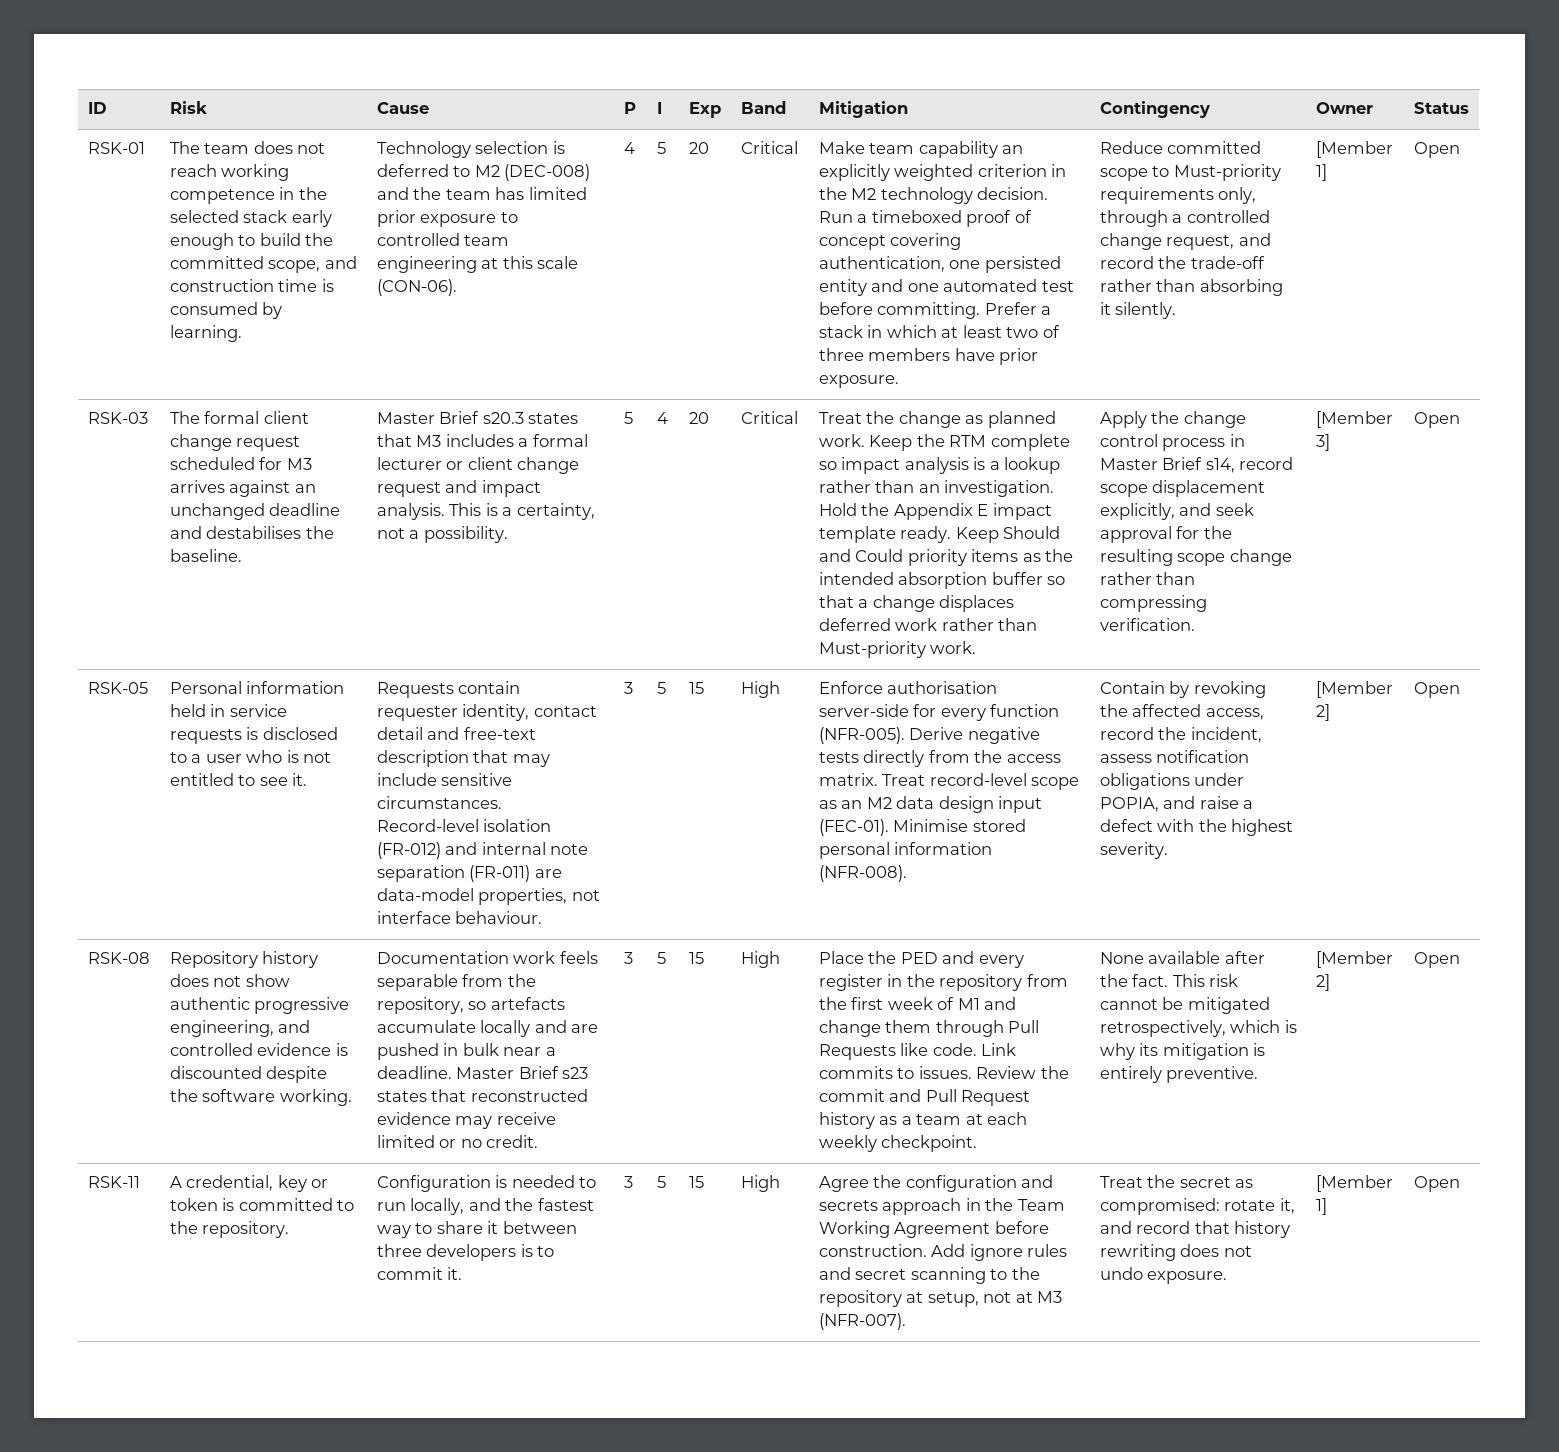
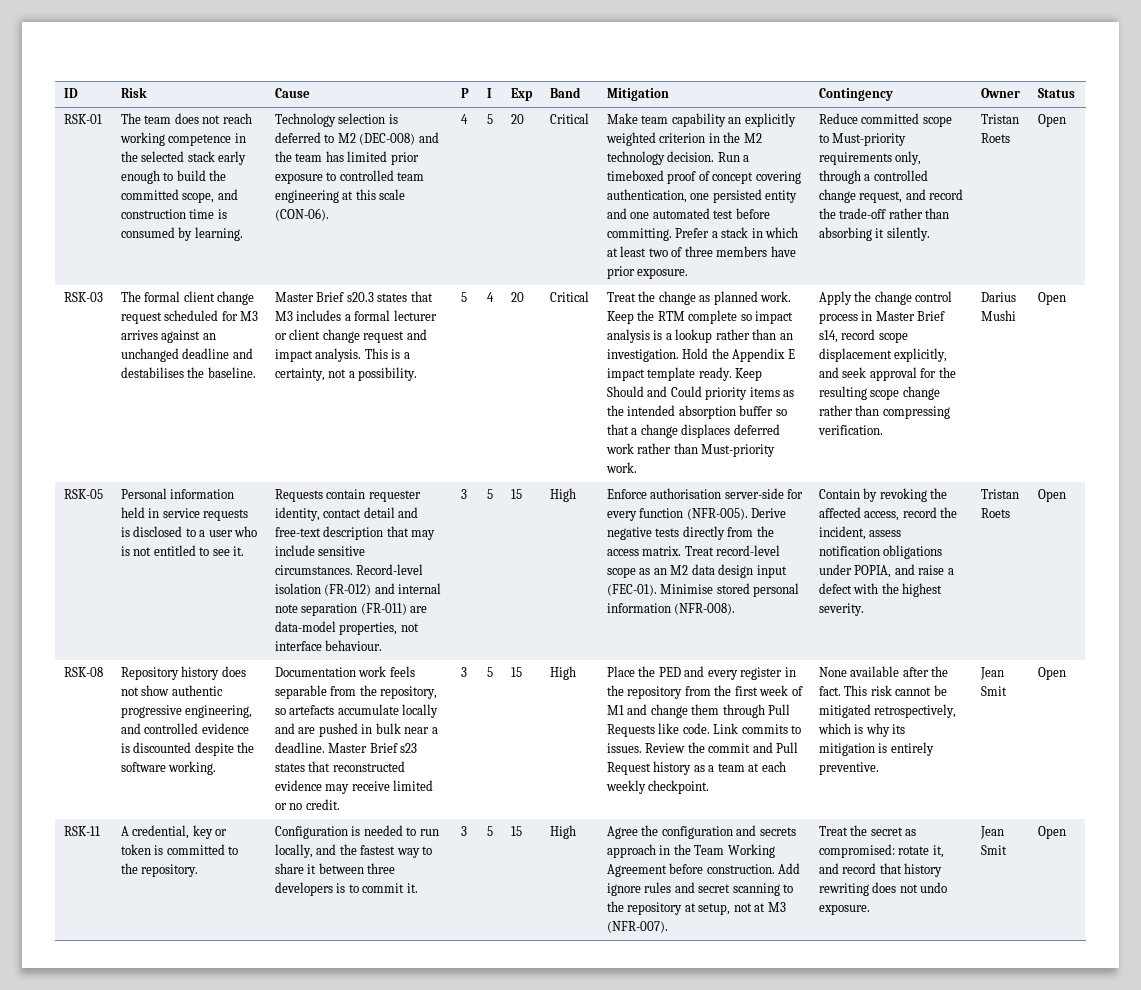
[1315,141,1393,158] [1315,164,1327,181] [Member 1] -> [980,114,1019,124] [980,133,1010,143] Tristan Roets
[1315,411,1393,428] [1315,434,1330,451] [Member 3] -> [980,292,1016,302] [980,310,1016,321] Darius Mushi
[1315,681,1393,698] [1315,704,1330,721] [Member 2] -> [980,489,1019,499] [980,508,1010,518] Tristan Roets
[1315,951,1393,968] [1315,974,1330,991] [Member 2] -> [979,667,1004,680] [980,686,1007,696] Jean Smit
[1315,1175,1393,1192] [1315,1198,1327,1215] [Member 1] -> [979,826,1004,839] [980,845,1007,855] Jean Smit

